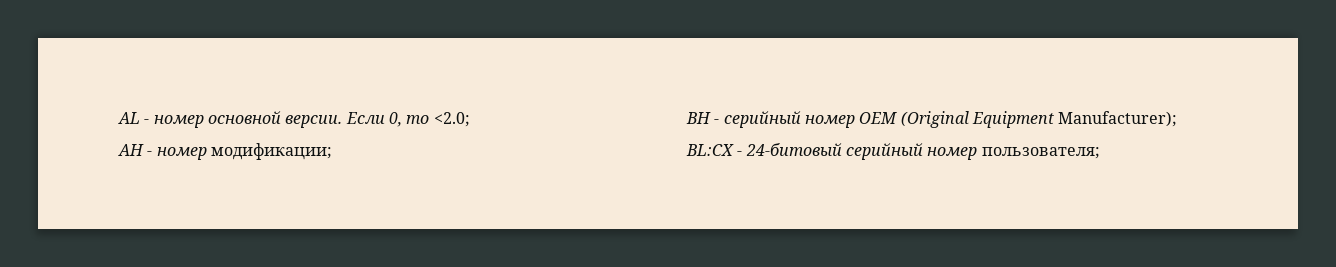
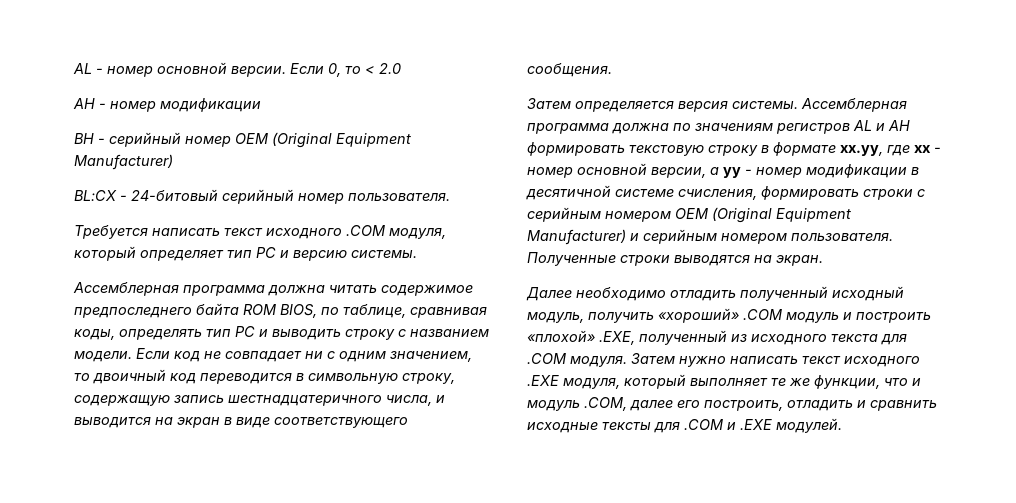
[433,112,470,127] <2.0; -> [365,63,402,74] < 2.0
[210,143,332,160] модификации; -> [160,98,261,112] модификации
[1058,111,1178,127] Manufacturer); -> [74,154,173,170] Manufacturer)
[981,147,1100,159] пользователя; -> [348,193,450,201] [74,225,446,239] [74,246,417,261] [73,282,473,296] [74,303,487,318] [74,326,489,340] [74,348,472,362] [74,369,455,384] [74,395,445,406] [74,417,408,428] [527,63,612,77] [527,98,907,112] [527,120,910,134] [527,142,941,156] [527,163,919,178] [526,185,925,200] [527,207,851,223] [527,229,893,245] [527,252,823,266] [526,286,904,301] [527,308,931,323] [527,330,907,345] [527,353,920,367] [527,374,921,389] [527,397,937,411] [527,418,842,433] пользователя. // Требуется написать текст исходного .COM модуля, который определяет тип PC и версию системы. // Ассемблерная программа должна читать содержимое предпоследнего байта ROM BIOS, по таблице, сравнивая коды, определять тип РС и выводить строку с названием модели. Если код не совпадает ни с одним значением, то двоичный код переводится в символьную строку, содержащую запись шестнадцатеричного числа, и выводится на экран в виде соответствующего сообщения. // Затем определяется версия системы. Ассемблерная программа должна по значениям регистров AL и AH формировать текстовую строку в формате xx.yy, где xx - номер основной версии, а yy - номер модификации в десятичной системе счисления, формировать строки с серийным номером OEM (Original Equipment Manufacturer) и серийным номером пользователя. Полученные строки выводятся на экран. // Далее необходимо отладить полученный исходный модуль, получить «хороший» .COM модуль и построить «плохой» .EXE, полученный из исходного текста для .COM модуля. Затем нужно написать текст исходного .EXE модуля, который выполняет те же функции, что и модуль .COM, далее его построить, отладить и сравнить исходные тексты для .COM и .EXE модулей.

